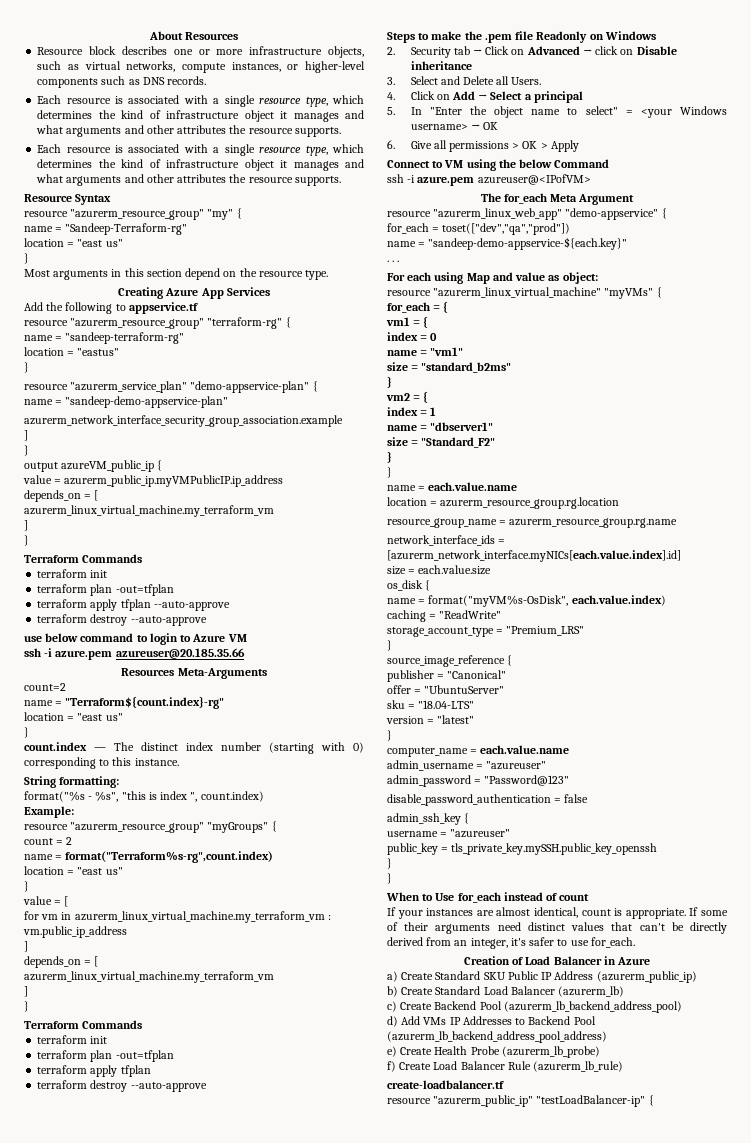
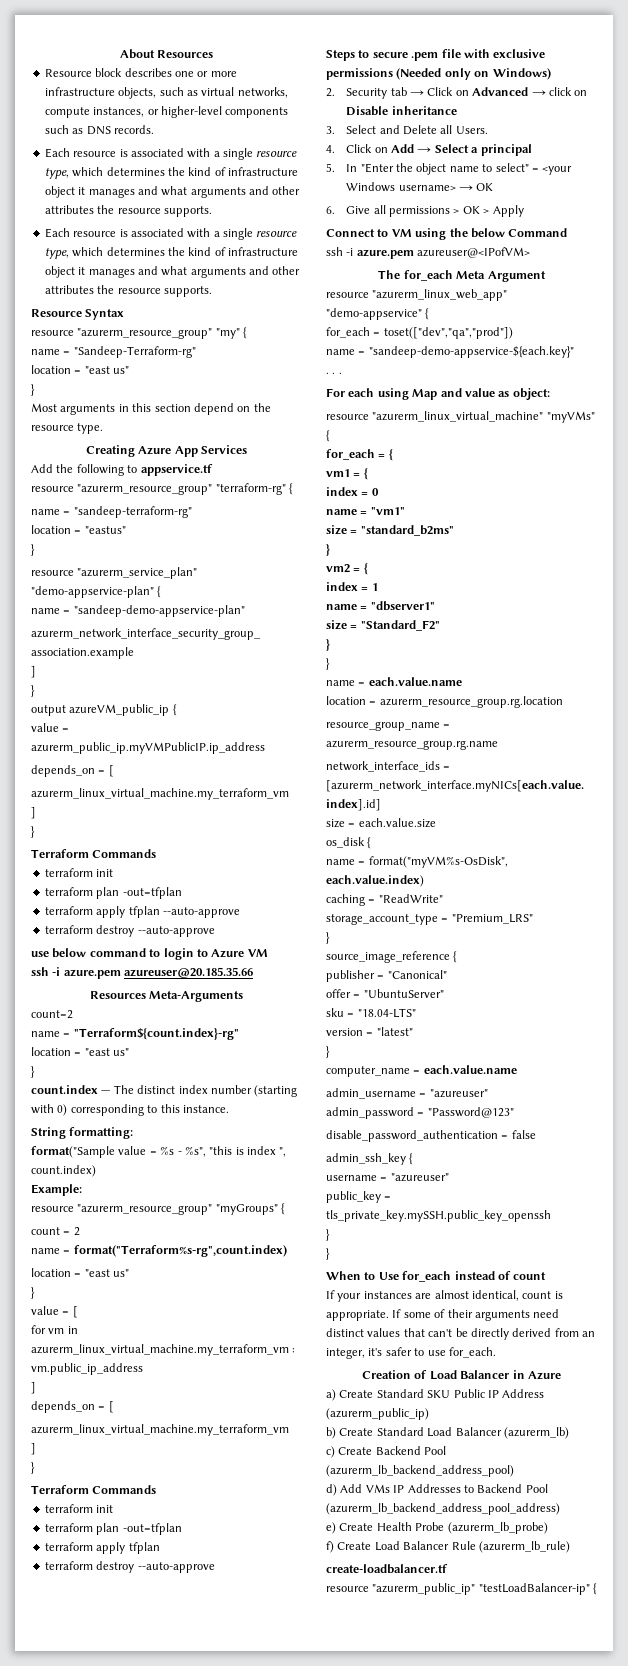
[24,791,85,802] format("%s -> [31,1146,175,1158] format("Sample value = %s
[431,31,656,43] make the .pem file Readonly on Windows -> [372,49,546,61] [326,68,551,80] secure .pem file with exclusive permissions (Needed only on Windows)

